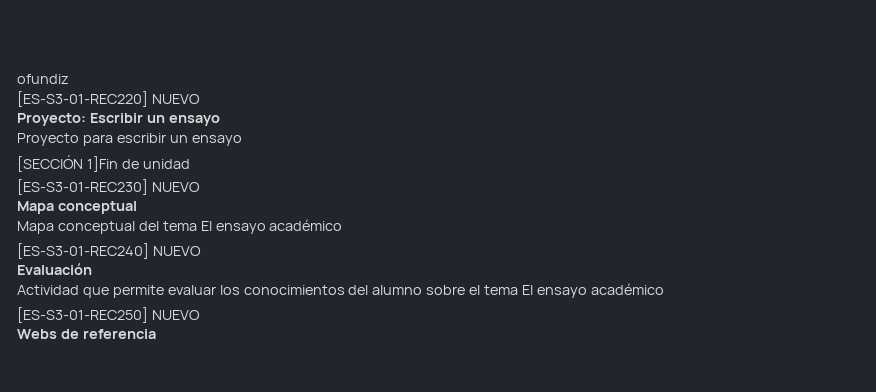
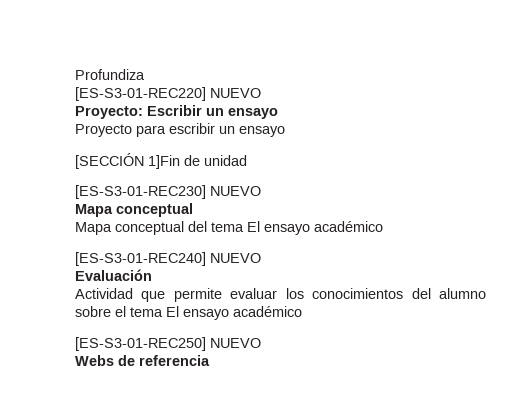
[17,74,69,84] ofundiz -> [75,69,145,80] Profundiza

